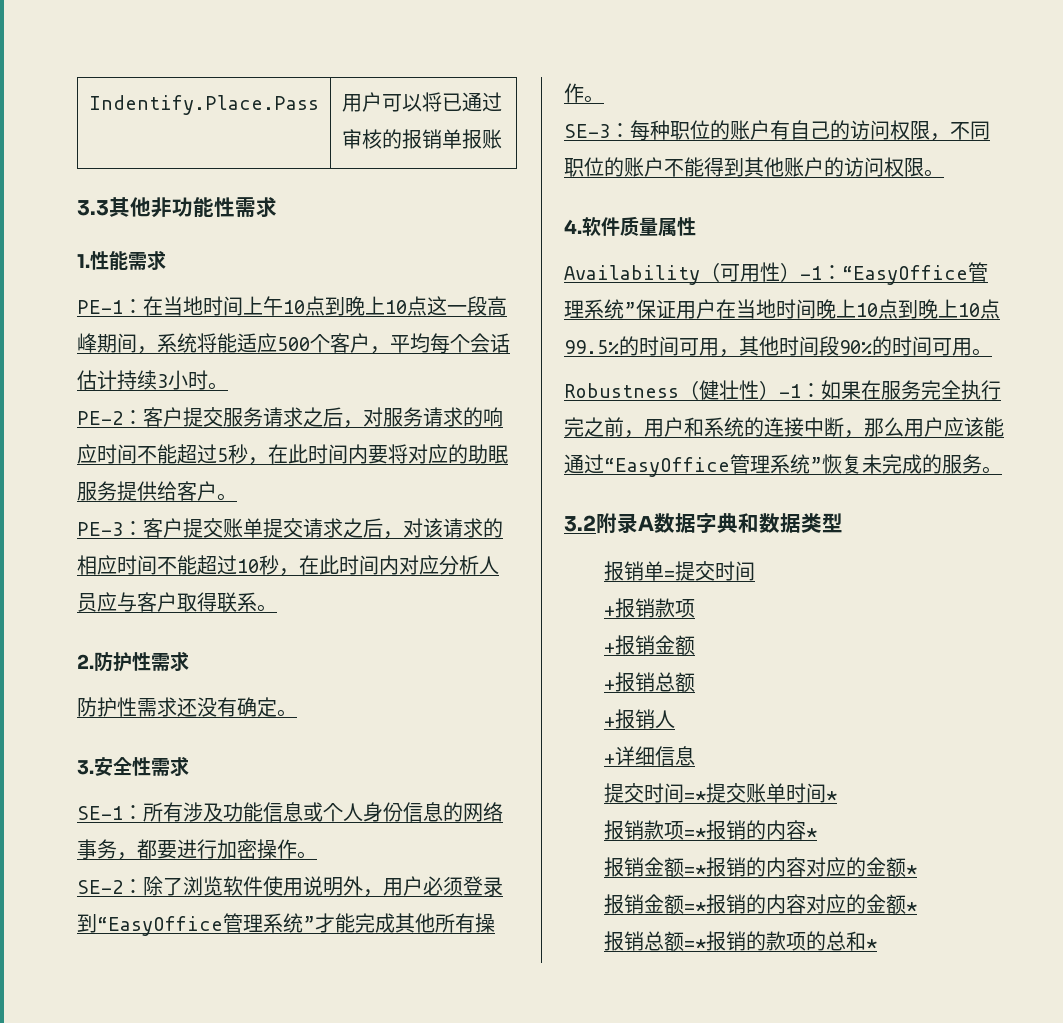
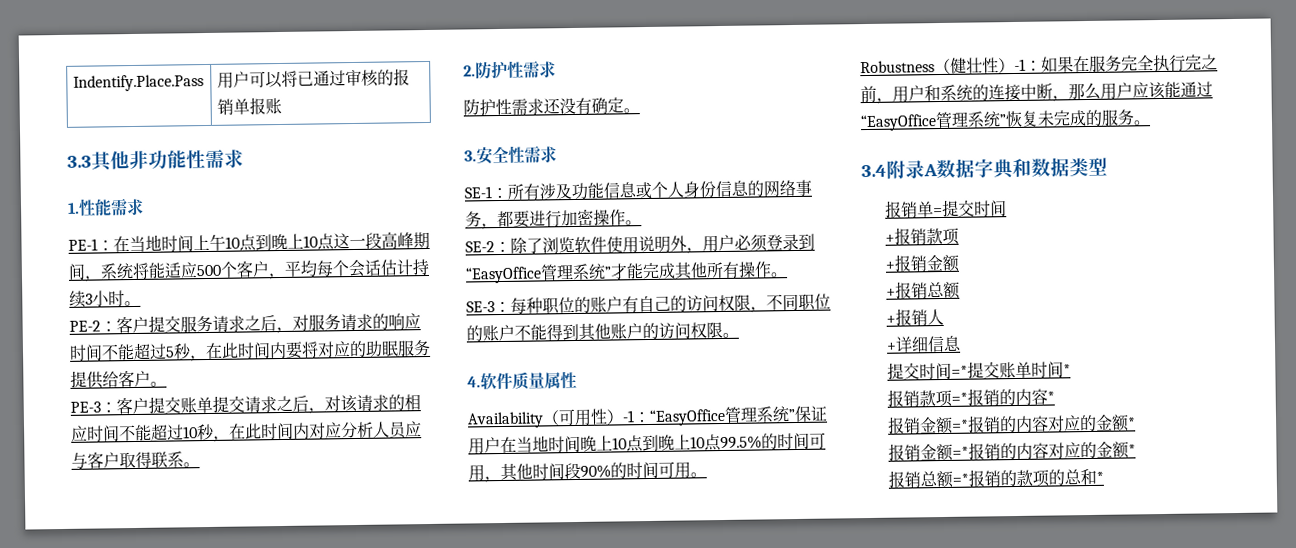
[564,515,596,532] 3.2 -> [861,164,887,178] 3.4

